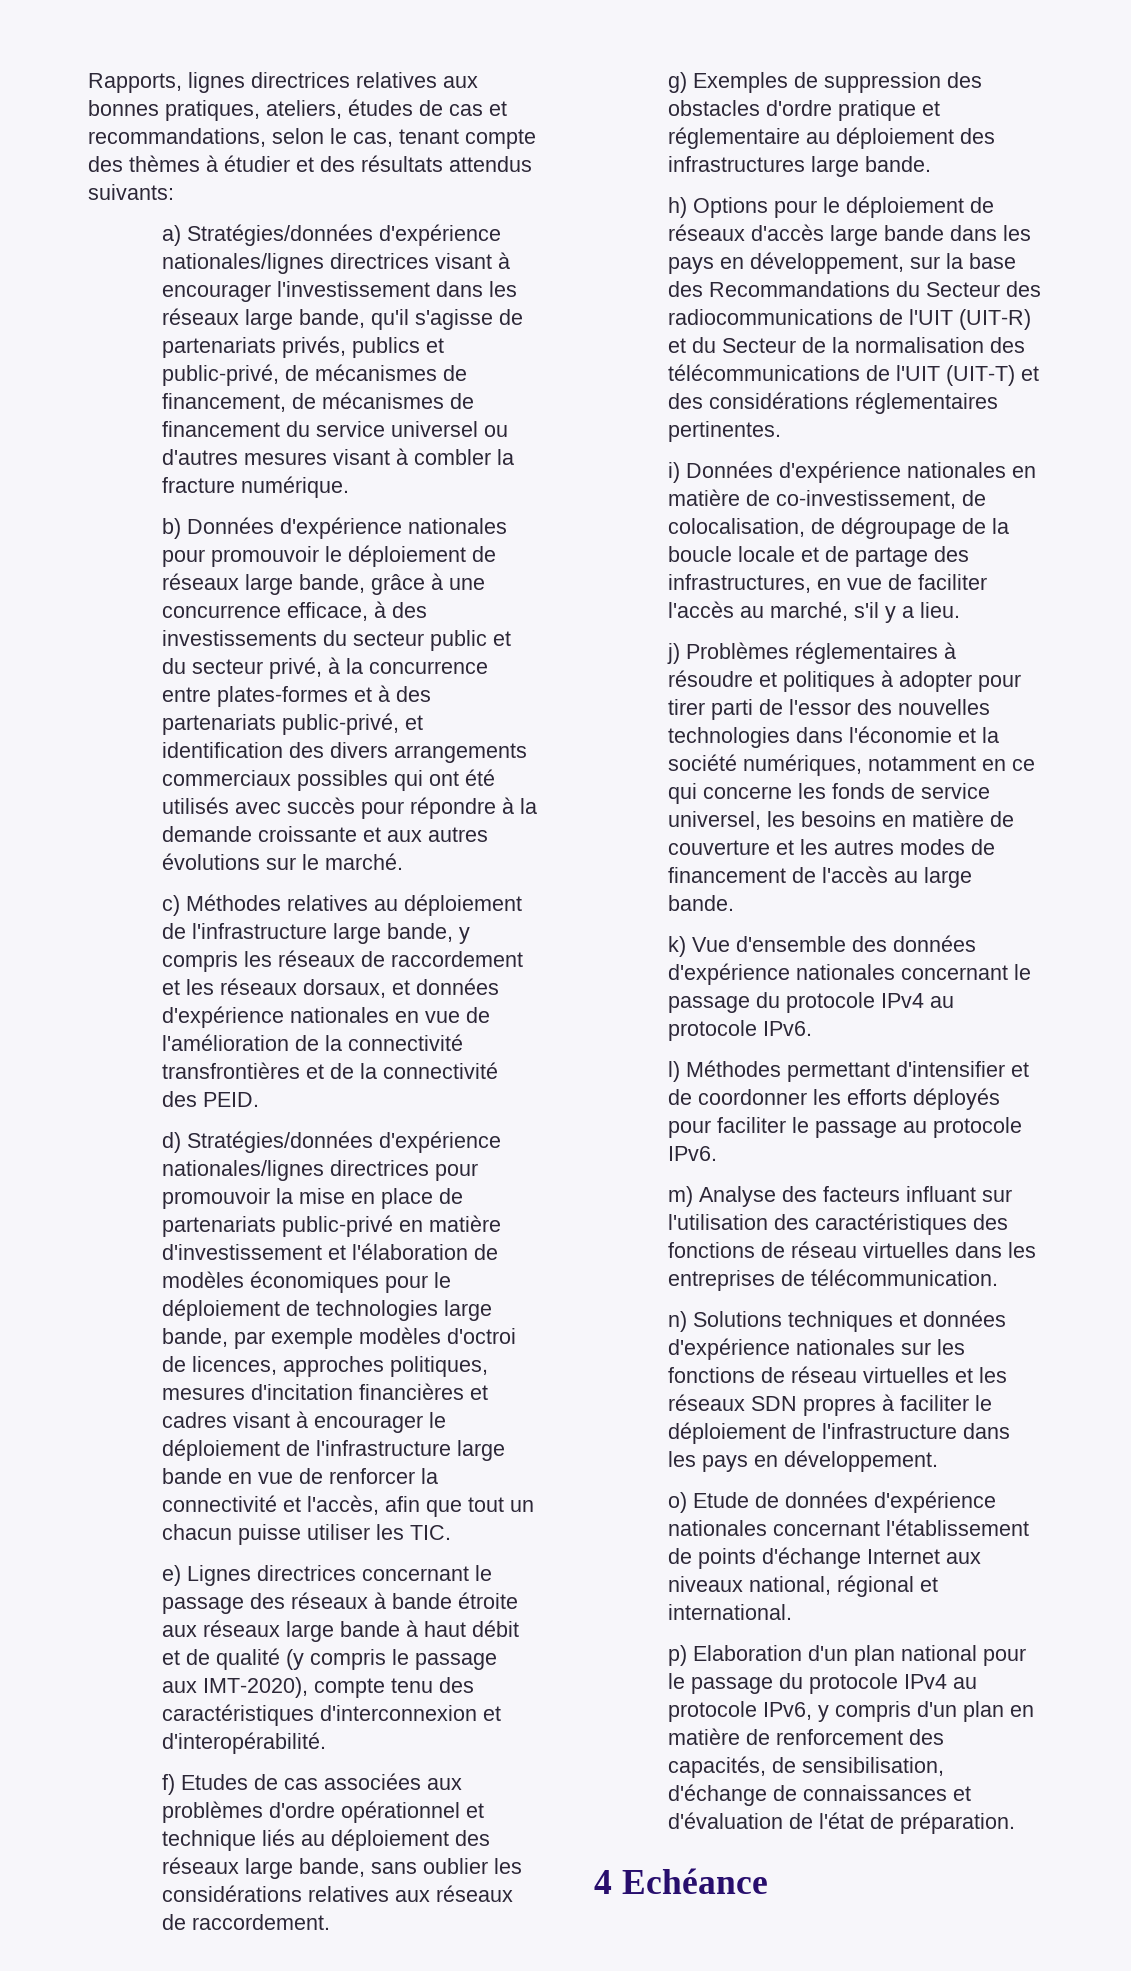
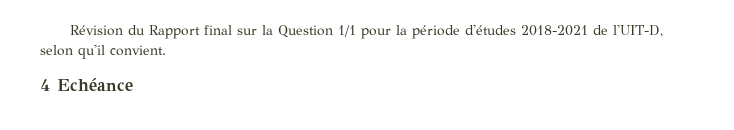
[88,72,478,93] [88,99,507,121] [88,128,536,149] [88,155,532,172] [88,184,174,200] [161,224,501,246] [161,252,510,274] [161,281,517,302] [161,308,523,330] [161,336,444,358] [161,364,467,386] [161,392,474,412] [161,421,508,437] [161,448,514,465] [161,476,349,498] [161,517,507,539] [161,545,496,567] [161,573,485,595] [161,601,427,621] [161,630,511,651] [161,657,488,679] [161,685,431,707] [161,713,423,735] [161,742,527,763] [161,769,495,791] [161,797,537,819] [161,826,488,842] [161,853,403,870] [161,894,522,916] [161,923,470,944] [161,950,523,972] [161,978,499,998] [161,1006,490,1028] [161,1034,463,1051] [161,1062,498,1079] [161,1091,259,1107] [161,1131,501,1153] [161,1160,478,1181] [161,1188,463,1209] [161,1215,501,1237] [161,1243,498,1260] [161,1271,451,1293] [161,1299,492,1321] [161,1327,516,1349] [161,1356,488,1377] [161,1383,488,1400] [161,1411,446,1433] [161,1439,505,1461] [161,1468,438,1484] [161,1495,534,1517] [161,1524,451,1545] [161,1565,492,1586] [161,1592,518,1614] [161,1620,519,1642] [161,1648,497,1670] [161,1677,474,1698] [161,1704,501,1726] [161,1732,326,1754] [161,1773,462,1795] [161,1801,484,1823] [161,1829,490,1851] [161,1857,522,1879] [161,1885,513,1902] [161,1914,330,1930] [667,72,982,93] [667,100,940,121] [667,127,995,149] [667,156,931,177] [667,196,994,218] [667,224,1031,246] [667,252,1016,274] [667,281,1041,297] [667,309,1031,330] [667,337,1025,353] [667,364,1039,386] [667,392,998,414] [667,421,781,442] [667,461,1036,483] [667,489,986,509] [667,517,1009,539] [667,546,969,567] [667,574,987,593] [667,601,960,623] [666,642,956,664] [667,670,1021,692] [667,699,990,720] [667,726,999,748] [667,754,1035,776] [667,783,990,804] [667,810,1014,830] [667,839,995,855] [667,866,972,888] [667,895,734,911] [667,935,976,957] [667,963,1031,985] [667,992,954,1013] [667,1020,812,1041] [667,1060,1029,1082] [667,1088,1000,1110] [667,1117,1022,1138] [667,1146,717,1161] [667,1186,1012,1207] [667,1213,1008,1235] [667,1241,1036,1258] [667,1269,998,1291] [667,1310,1006,1332] [667,1338,965,1360] [667,1366,1007,1383] [667,1394,992,1416] [667,1422,1010,1444] [667,1450,938,1472] [667,1491,996,1513] [667,1519,1029,1536] [667,1547,981,1569] [667,1575,938,1597] [667,1604,792,1620] [667,1645,1026,1666] [667,1673,977,1694] [667,1701,1034,1722] [667,1728,944,1745] [667,1756,944,1778] [667,1784,971,1806] [667,1812,1015,1834] Rapports, lignes directrices relatives aux bonnes pratiques, ateliers, études de cas et recommandations, selon le cas, tenant compte des thèmes à étudier et des résultats attendus suivants: // a) Stratégies/données d'expérience nationales/lignes directrices visant à encourager l'investissement dans les réseaux large bande, qu'il s'agisse de partenariats privés, publics et public-privé, de mécanismes de financement, de mécanismes de financement du service universel ou d'autres mesures visant à combler la fracture numérique. // b) Données d'expérience nationales pour promouvoir le déploiement de réseaux large bande, grâce à une concurrence efficace, à des investissements du secteur public et du secteur privé, à la concurrence entre plates-formes et à des partenariats public-privé, et identification des divers arrangements commerciaux possibles qui ont été utilisés avec succès pour répondre à la demande croissante et aux autres évolutions sur le marché. // c) Méthodes relatives au déploiement de l'infrastructure large bande, y compris les réseaux de raccordement et les réseaux dorsaux, et données d'expérience nationales en vue de l'amélioration de la connectivité transfrontières et de la connectivité des PEID. // d) Stratégies/données d'expérience nationales/lignes directrices pour promouvoir la mise en place de partenariats public-privé en matière d'investissement et l'élaboration de modèles économiques pour le déploiement de technologies large bande, par exemple modèles d'octroi de licences, approches politiques, mesures d'incitation financières et cadres visant à encourager le déploiement de l'infrastructure large bande en vue de renforcer la connectivité et l'accès, afin que tout un chacun puisse utiliser les TIC. // e) Lignes directrices concernant le passage des réseaux à bande étroite aux réseaux large bande à haut débit et de qualité (y compris le passage aux IMT-2020), compte tenu des caractéristiques d'interconnexion et d'interopérabilité. // f) Etudes de cas associées aux problèmes d'ordre opérationnel et technique liés au déploiement des réseaux large bande, sans oublier les considérations relatives aux réseaux de raccordement. // g) Exemples de suppression des obstacles d'ordre pratique et réglementaire au déploiement des infrastructures large bande. // h) Options pour le déploiement de réseaux d'accès large bande dans les pays en développement, sur la base des Recommandations du Secteur des radiocommunications de l'UIT (UIT-R) et du Secteur de la normalisation des télécommunications de l'UIT (UIT-T) et des considérations réglementaires pertinentes. // i) Données d'expérience nationales en matière de co-investissement, de colocalisation, de dégroupage de la boucle locale et de partage des infrastructures, en vue de faciliter l'accès au marché, s'il y a lieu. // j) Problèmes réglementaires à résoudre et politiques à adopter pour tirer parti de l'essor des nouvelles technologies dans l'économie et la société numériques, notamment en ce qui concerne les fonds de service universel, les besoins en matière de couverture et les autres modes de financement de l'accès au large bande. // k) Vue d'ensemble des données d'expérience nationales concernant le passage du protocole IPv4 au protocole IPv6. // l) Méthodes permettant d'intensifier et de coordonner les efforts déployés pour faciliter le passage au protocole IPv6. // m) Analyse des facteurs influant sur l'utilisation des caractéristiques des fonctions de réseau virtuelles dans les entreprises de télécommunication. // n) Solutions techniques et données d'expérience nationales sur les fonctions de réseau virtuelles et les réseaux SDN propres à faciliter le déploiement de l'infrastructure dans les pays en développement. // o) Etude de données d'expérience nationales concernant l'établissement de points d'échange Internet aux niveaux national, régional et international. // p) Elaboration d'un plan national pour le passage du protocole IPv4 au protocole IPv6, y compris d'un plan en matière de renforcement des capacités, de sensibilisation, d'échange de connaissances et d'évaluation de l'état de préparation. -> [69,24,663,39] [40,44,166,59] Révision du Rapport final sur la Question 1/1 pour la période d'études 2018-2021 de l'UIT-D, selon qu'il convient.

